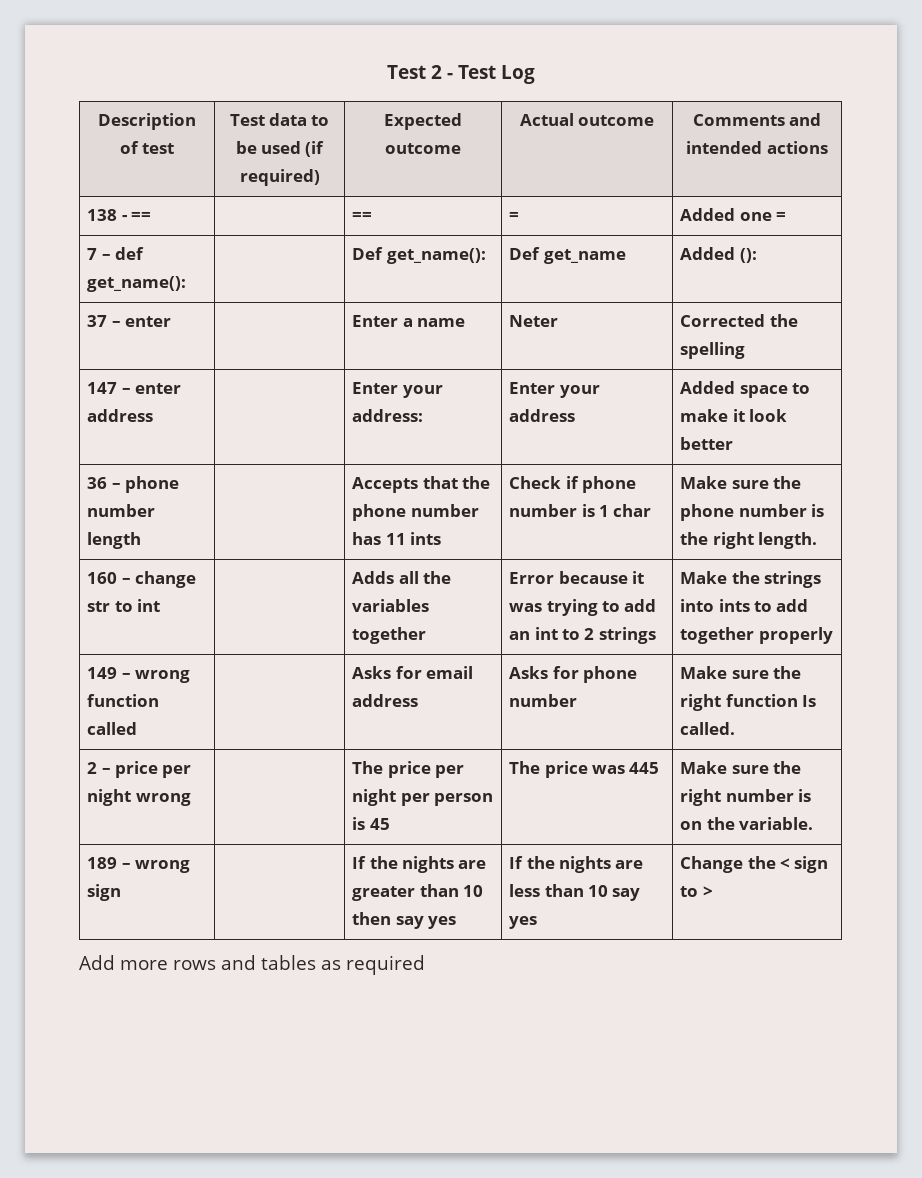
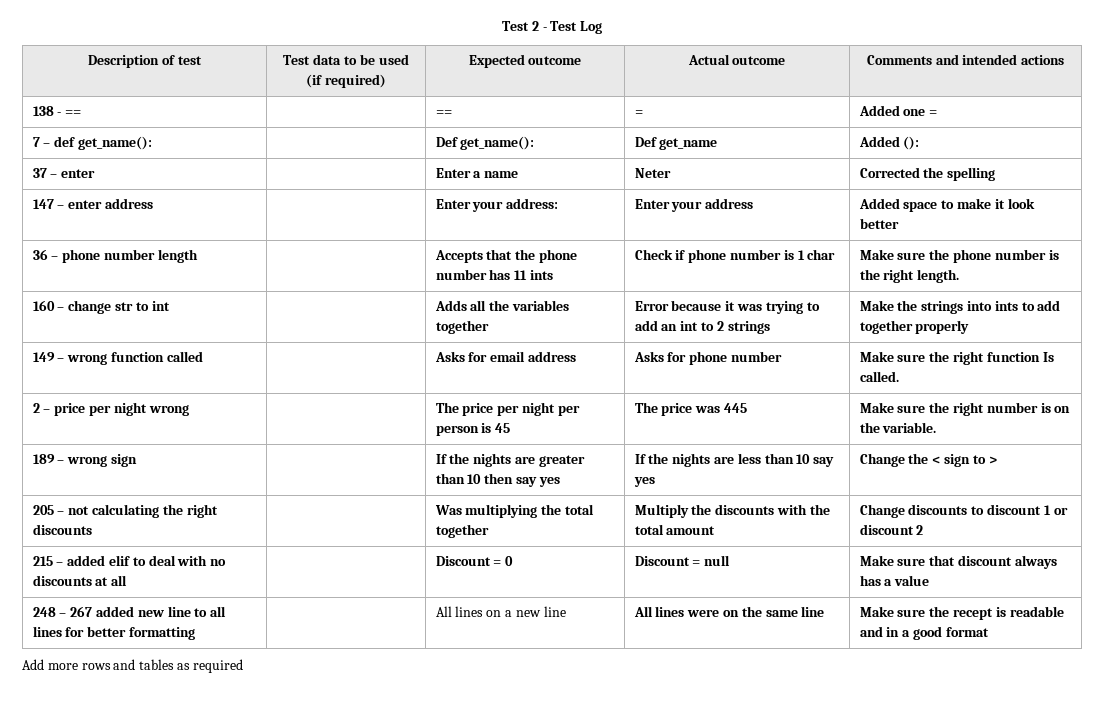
(713, 891) none -> [32,504,218,518] [32,524,92,535] [434,504,594,518] [435,524,489,538] [634,504,830,518] [634,524,716,535] [859,504,1068,518] [859,524,924,535] [32,555,227,566] [32,575,128,586] [435,556,514,566] [634,555,731,566] [859,555,1057,569] [859,575,930,586] [32,606,227,617] [32,626,195,640] [435,606,566,617] [633,606,825,617] [859,606,1064,620] [859,626,989,640] // 205 – not calculating the right discounts | | Was multiplying the total together | Multiply the discounts with the total amount | Change discounts to discount 1 or discount 2 // 215 – added elif to deal with no discounts at all | | Discount = 0 | Discount = null | Make sure that discount always has a value // 248 – 267 added new line to all lines for better formatting | | All lines on a new line | All lines were on the same line | Make sure the recept is readable and in a good format

